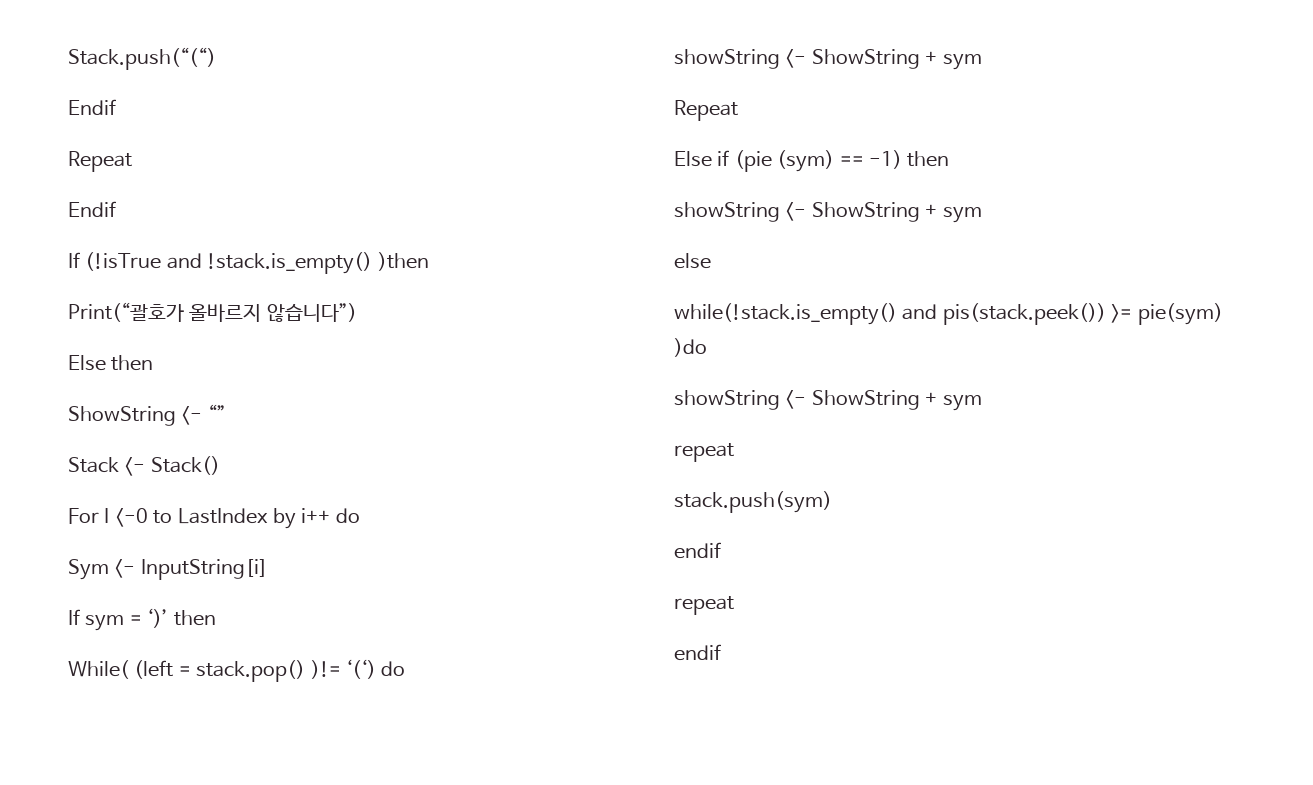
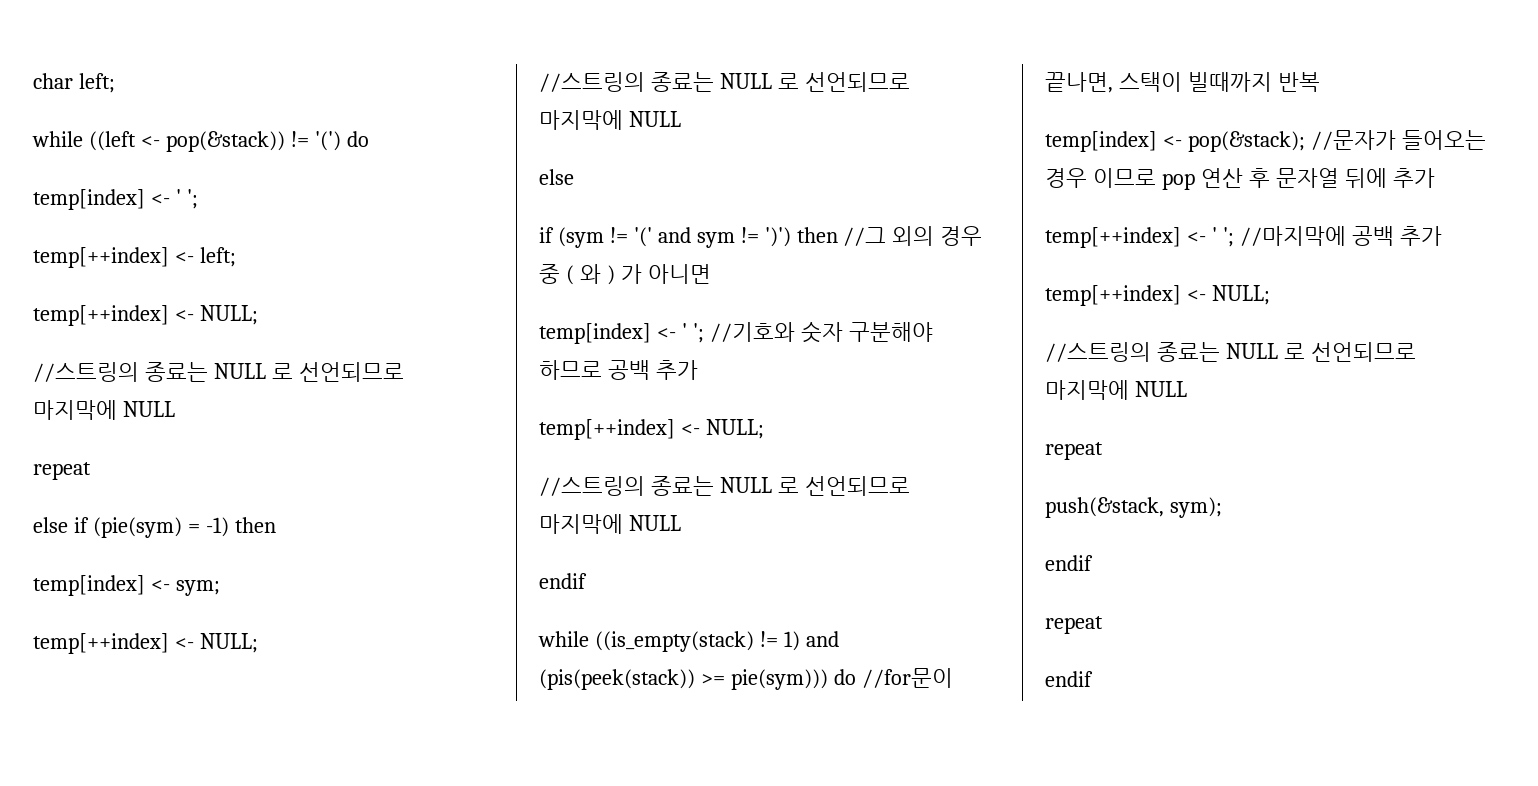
[68,47,216,70] [68,99,116,115] [68,151,132,172] [68,201,116,217] [68,252,429,274] [68,302,357,322] [68,355,154,371] [68,404,226,426] [68,456,220,476] [68,508,360,529] [68,559,268,580] [68,608,216,631] [68,659,406,682] [674,49,982,70] [674,100,738,121] [674,150,950,172] [674,202,982,223] [674,253,711,269] [674,303,1223,325] [674,338,707,357] [674,390,982,411] [674,443,734,462] [674,491,832,513] Stack.push(“(“) // Endif // Repeat // Endif // If (!isTrue and !stack.is_empty() )then // Print(“괄호가 올바르지 않습니다”) // Else then // ShowString <- “” // Stack <- Stack() // For I <-0 to LastIndex by i++ do // Sym <- InputString[i] // If sym = ‘)’ then // While( (left = stack.pop() )!= ‘(‘) do // showString <- ShowString + sym // Repeat // Else if (pie (sym) == -1) then // showString <- ShowString + sym // else // while(!stack.is_empty() and pis(stack.peek()) >= pie(sym) )do // showString <- ShowString + sym // repeat // stack.push(sym) -> [33,73,115,93] [32,131,369,152] [33,189,198,210] [33,247,236,268] [33,305,258,326] [33,362,404,382] [33,400,175,420] [33,462,91,480] [33,517,276,538] [33,575,220,596] [33,633,258,654] [539,72,910,92] [539,110,681,130] [539,169,574,185] [539,226,983,248] [539,264,711,285] [539,321,933,344] [539,360,698,380] [539,419,764,440] [539,476,910,496] [539,514,681,534] [539,573,587,589] [538,631,839,652] [539,668,953,690] [1045,72,1320,93] [1045,130,1486,152] [1045,168,1435,190] [1045,226,1442,248] [1045,285,1270,306] [1045,342,1416,362] [1045,380,1187,400] [1045,442,1103,460] [1045,497,1222,518] char left; // while ((left <- pop(&stack)) != '(') do // temp[index] <- ' '; // temp[++index] <- left; // temp[++index] <- NULL; // //스트링의 종료는 NULL 로 선언되므로 마지막에 NULL // repeat // else if (pie(sym) = -1) then // temp[index] <- sym; // temp[++index] <- NULL; // //스트링의 종료는 NULL 로 선언되므로 마지막에 NULL // else // if (sym != '(' and sym != ')') then //그 외의 경우 중 ( 와 ) 가 아니면 // temp[index] <- ' '; //기호와 숫자 구분해야 하므로 공백 추가 // temp[++index] <- NULL; // //스트링의 종료는 NULL 로 선언되므로 마지막에 NULL // endif // while ((is_empty(stack) != 1) and (pis(peek(stack)) >= pie(sym))) do //for문이 끝나면, 스택이 빌때까지 반복 // temp[index] <- pop(&stack); //문자가 들어오는 경우 이므로 pop 연산 후 문자열 뒤에 추가 // temp[++index] <- ' '; //마지막에 공백 추가 // temp[++index] <- NULL; // //스트링의 종료는 NULL 로 선언되므로 마지막에 NULL // repeat // push(&stack, sym);

